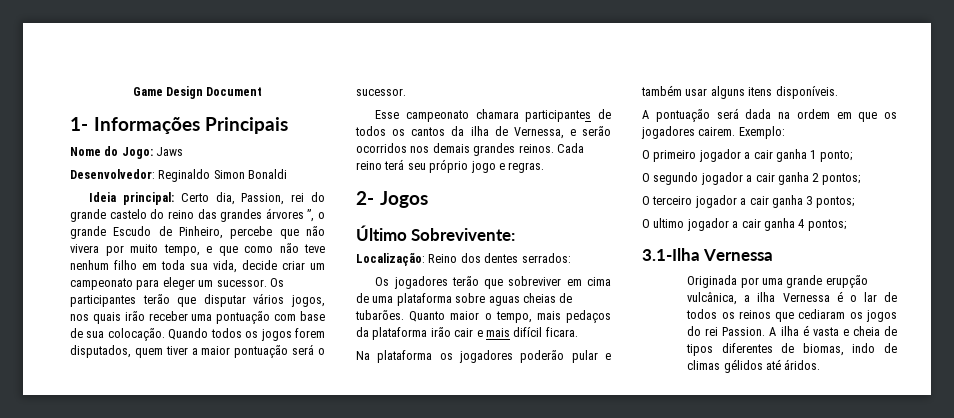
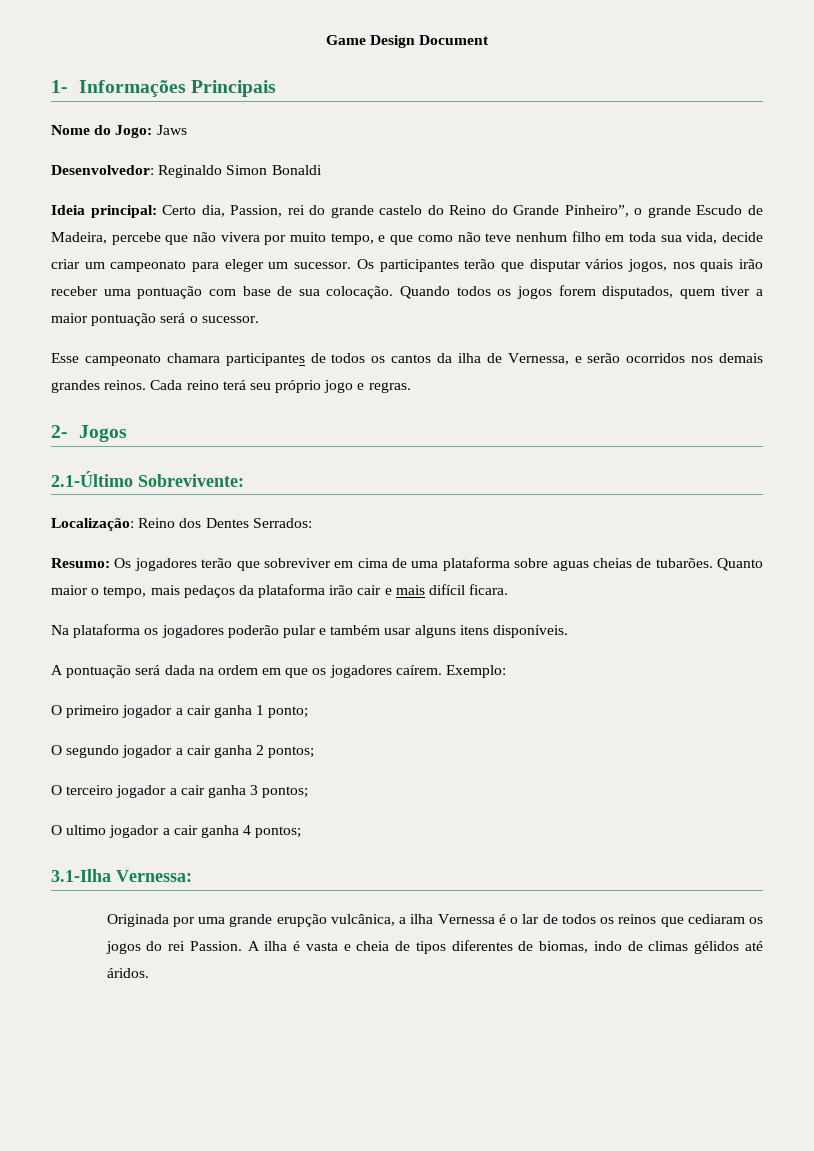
[167,208,315,222] reino das grandes árvores ”, -> [449,205,629,217] Reino do Grande Pinheiro”,
[179,226,223,239] Pinheiro, -> [51,232,107,244] Madeira,
[356,225,407,241] Último -> [51,471,133,487] 2.1-Último
[484,253,571,263] dentes serrados: // -> [205,518,312,528] [51,558,110,568] Dentes Serrados: // Resumo:
[698,127,736,136] cairem. -> [395,665,442,675] caírem.
[703,249,774,261] Vernessa -> [116,870,192,882] Vernessa:

